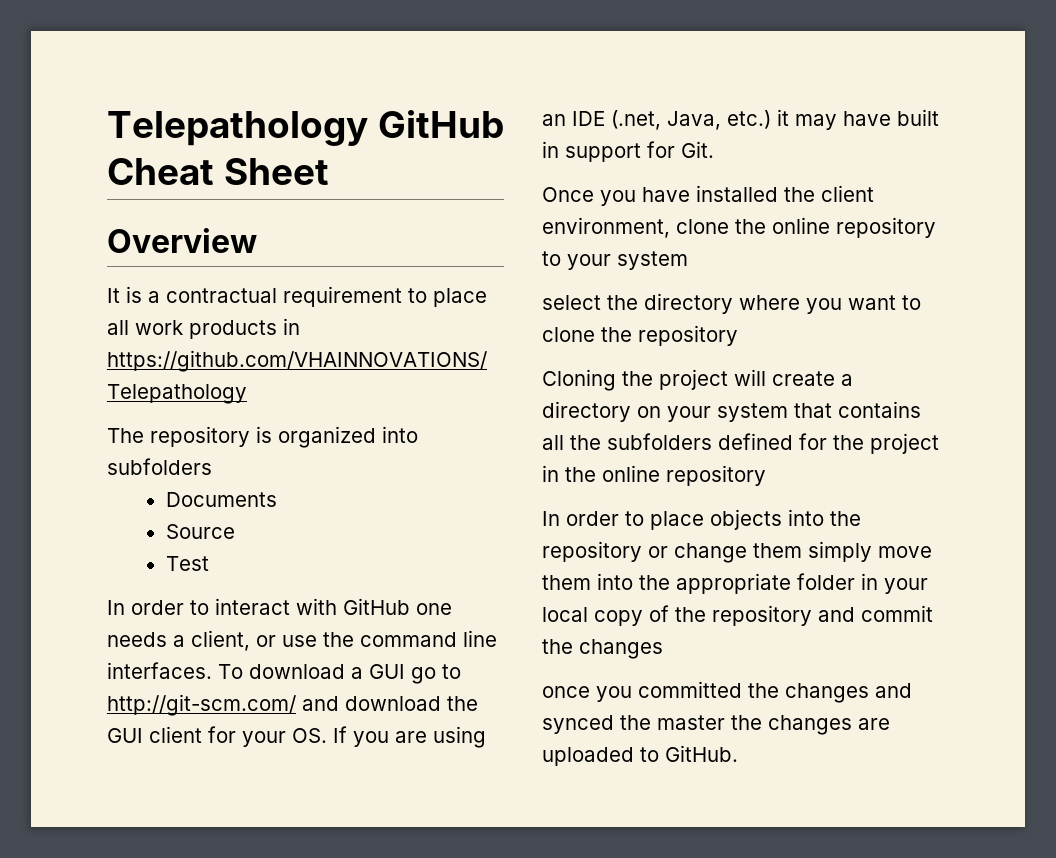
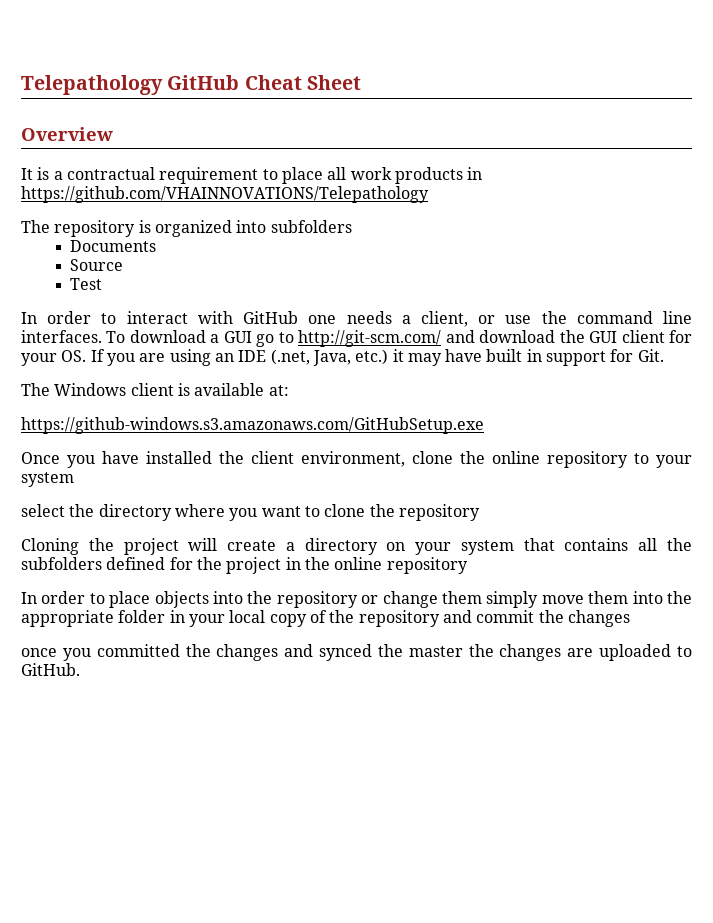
(714, 149) none -> [21,383,289,396] [21,417,484,434] // The Windows client is available at: // https://github-windows.s3.amazonaws.com/GitHubSetup.exe

